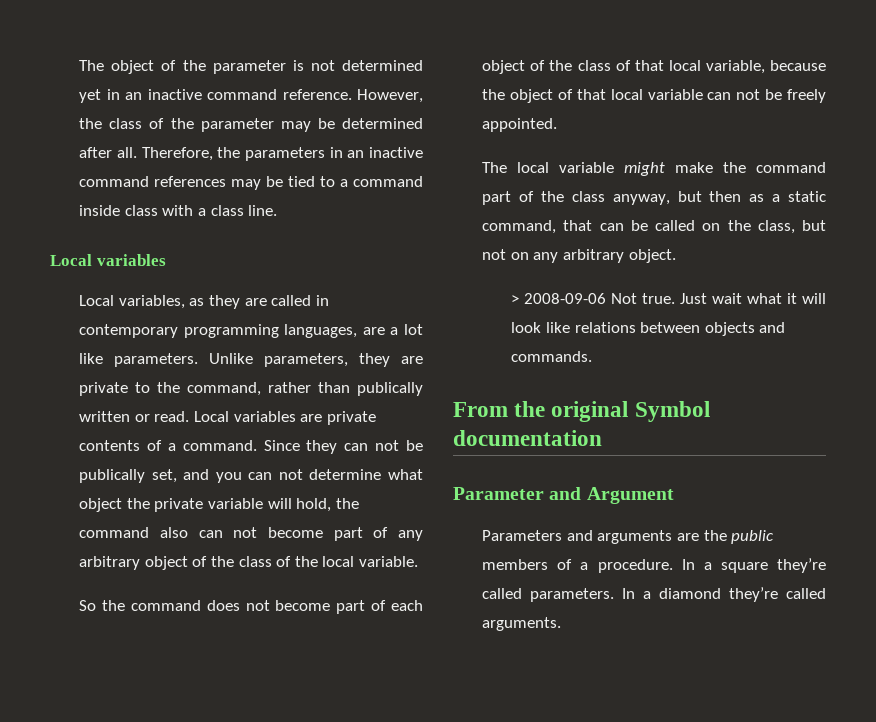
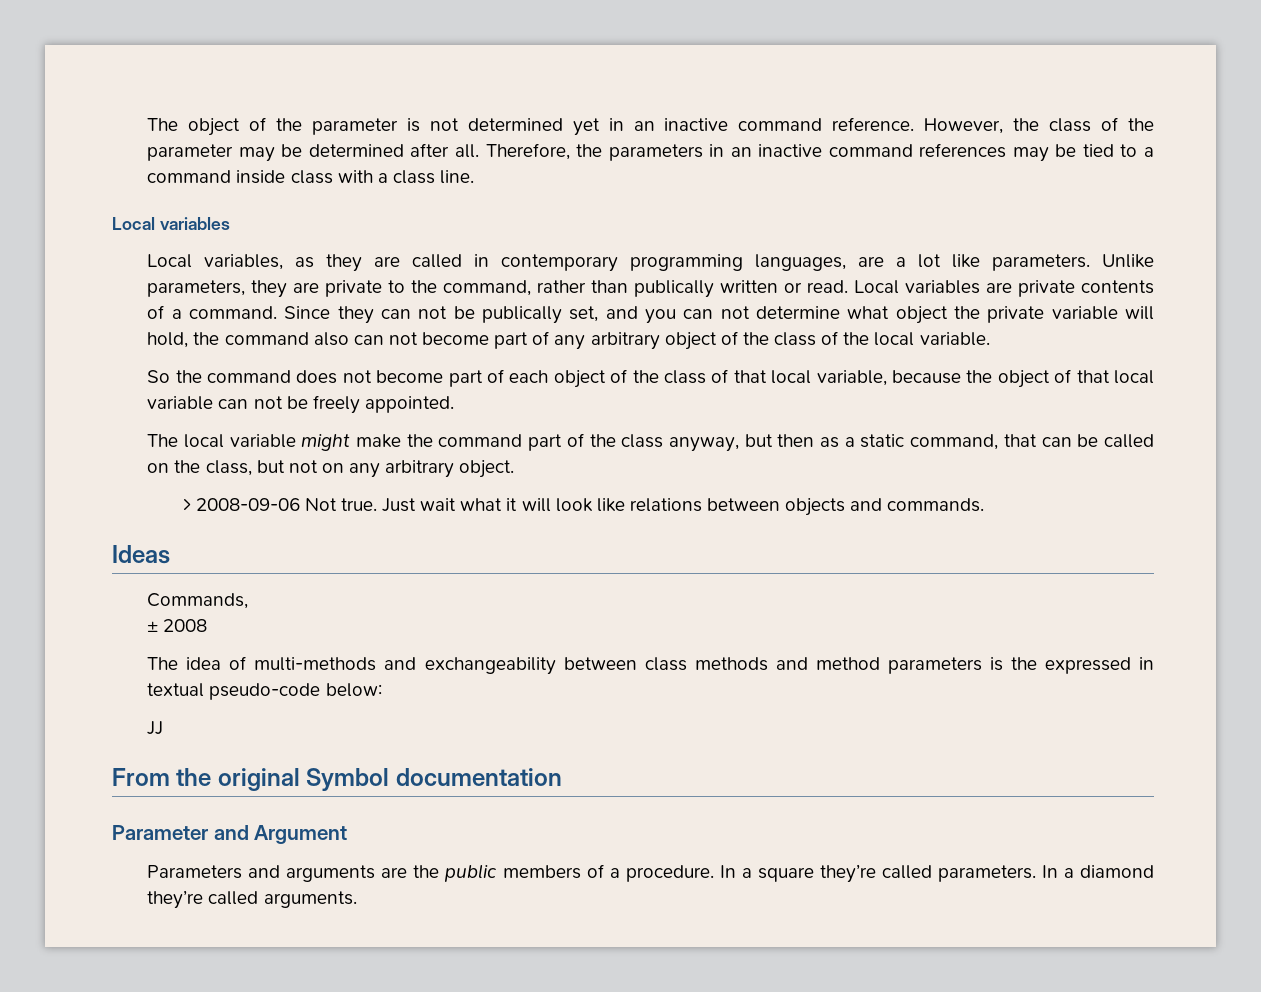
(593, 356) none -> [112,545,170,564] [147,593,249,609] [147,619,208,632] [147,656,1154,675] [147,683,382,700] [147,721,164,735] // Ideas // Commands, // ± 2008 // The idea of multi-methods and exchangeability between class methods and method parameters is the expressed in textual pseudo-code below: // JJ

